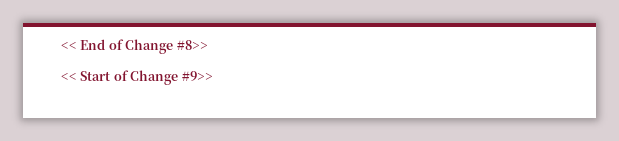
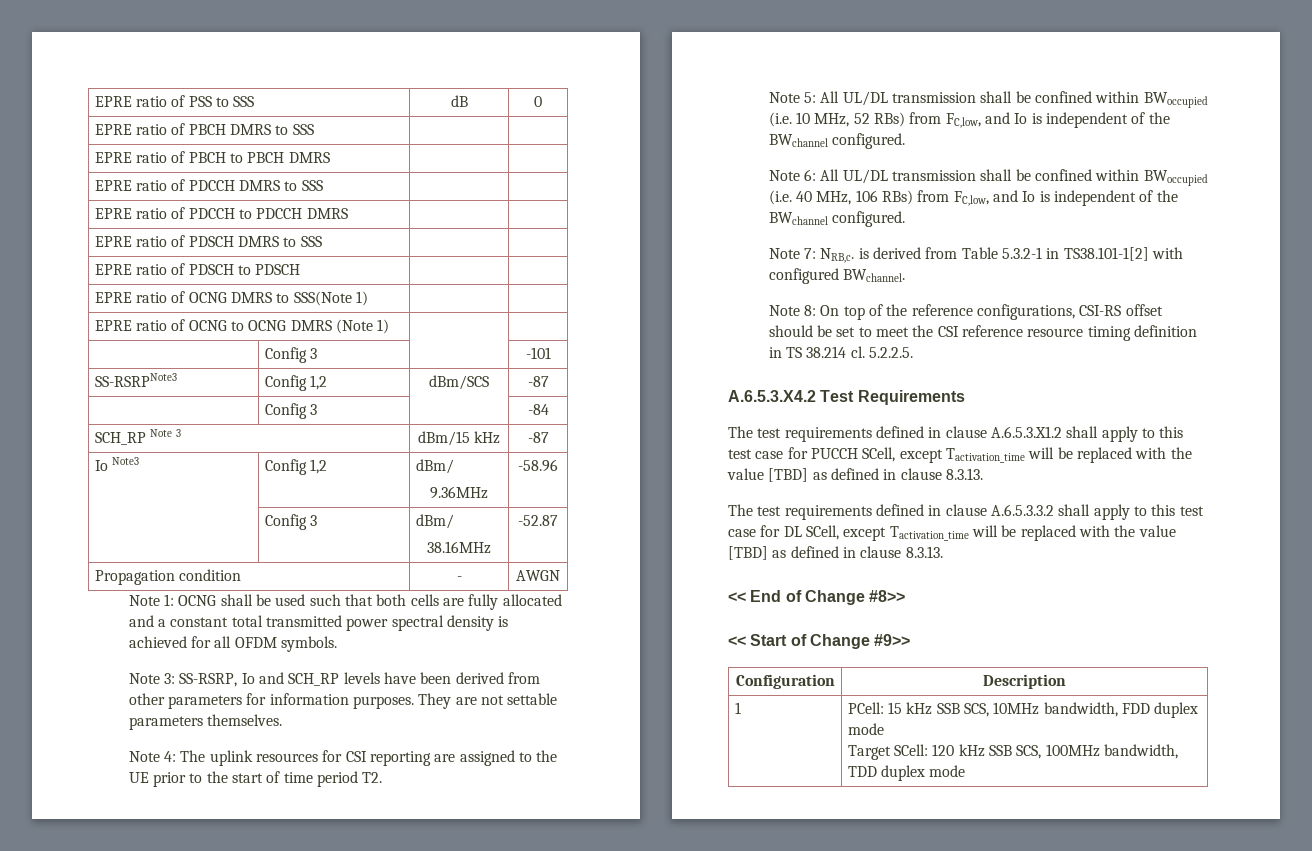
(61, 46) none -> [94,95,255,107] [450,95,468,107] [534,96,542,107] [94,123,314,135] [94,151,330,163] [94,179,323,191] [94,207,348,219] [94,235,322,247] [94,263,301,275] [94,291,368,306] [94,319,390,334] [264,347,317,363] [525,347,551,359] [94,373,177,387] [264,375,327,391] [429,375,489,390] [527,376,549,387] [264,403,317,419] [527,404,549,415] [94,429,182,445] [417,431,501,446] [527,432,549,443] [94,457,139,471] [264,459,327,475] [415,459,454,474] [430,486,488,499] [518,459,558,472] [264,514,317,530] [415,514,454,529] [427,541,491,554] [518,515,558,526] [94,569,241,585] [456,576,462,581] [516,570,560,581] [128,594,562,610] [128,615,509,631] [128,636,337,652] [128,672,540,687] [128,693,558,709] [128,714,282,730] [128,750,558,766] [128,771,383,787] [768,91,1208,108] [768,112,1170,128] [768,133,905,149] [768,169,1208,186] [768,190,1178,206] [768,211,905,227] [768,247,1183,263] [768,268,905,284] [768,304,1163,320] [768,325,1197,341] [768,346,913,358] [728,390,965,405] [728,426,1184,442] [728,447,1192,463] [727,468,983,482] [728,504,1204,520] [728,525,1176,541] [728,546,943,560] EPRE ratio of PSS to SSS | dB | 0 // EPRE ratio of PBCH DMRS to SSS | | // EPRE ratio of PBCH to PBCH DMRS | | // EPRE ratio of PDCCH DMRS to SSS | | // EPRE ratio of PDCCH to PDCCH DMRS | | // EPRE ratio of PDSCH DMRS to SSS | | // EPRE ratio of PDSCH to PDSCH | | // EPRE ratio of OCNG DMRS to SSS(Note 1) | | // EPRE ratio of OCNG to OCNG DMRS (Note 1) | | // | Config 3 | | -101 // SS-RSRPNote3 | Config 1,2 | dBm/SCS | -87 // | Config 3 | | -84 // SCH_RP Note 3 | dBm/15 kHz | -87 // Io Note3 | Config 1,2 | dBm/ // 9.36MHz | -58.96 // | Config 3 | dBm/ // 38.16MHz | -52.87 // Propagation condition | - | AWGN // Note 1: OCNG shall be used such that both cells are fully allocated and a constant total transmitted power spectral density is achieved for all OFDM symbols. // Note 3: SS-RSRP, Io and SCH_RP levels have been derived from other parameters for information purposes. They are not settable parameters themselves. // Note 4: The uplink resources for CSI reporting are assigned to the UE prior to the start of time period T2. // Note 5: All UL/DL transmission shall be confined within BWoccupied (i.e. 10 MHz, 52 RBs) from FC,low, and Io is independent of the BWchannel configured. // Note 6: All UL/DL transmission shall be confined within BWoccupied (i.e. 40 MHz, 106 RBs) from FC,low, and Io is independent of the BWchannel configured. // Note 7: NRB,c. is derived from Table 5.3.2-1 in TS38.101-1[2] with configured BWchannel. // Note 8: On top of the reference configurations, CSI-RS offset should be set to meet the CSI reference resource timing definition in TS 38.214 cl. 5.2.2.5. // A.6.5.3.X4.2 Test Requirements // The test requirements defined in clause A.6.5.3.X1.2 shall apply to this test case for PUCCH SCell, except Tactivation_time will be replaced with the value [TBD] as defined in clause 8.3.13. // The test requirements defined in clause A.6.5.3.3.2 shall apply to this test case for DL SCell, except Tactivation_time will be replaced with the value [TBD] as defined in clause 8.3.13. //
(213, 76) none -> [735,674,835,689] [983,674,1066,689] [734,702,741,714] [847,702,1199,718] [847,723,884,735] [847,744,1178,760] [847,765,966,781] // Configuration | Description // 1 | PCell: 15 kHz SSB SCS, 10MHz bandwidth, FDD duplex mode // Target SCell: 120 kHz SSB SCS, 100MHz bandwidth, TDD duplex mode

